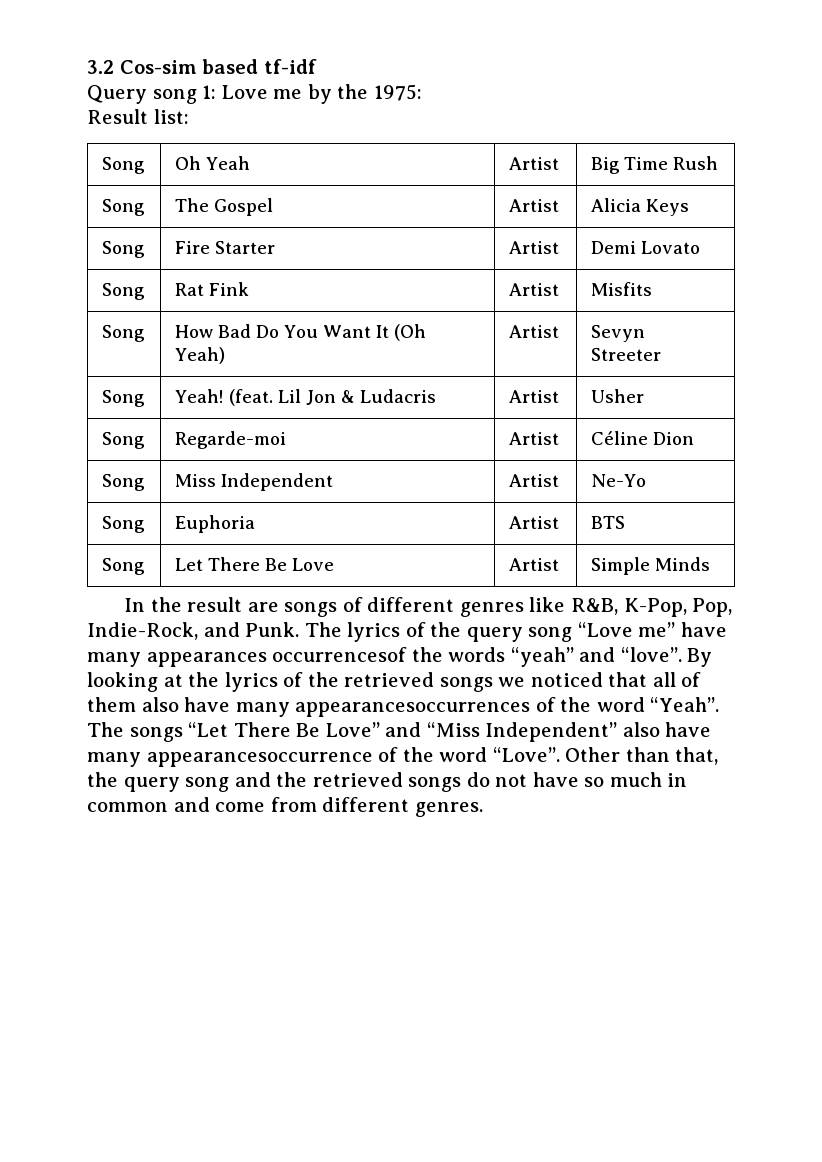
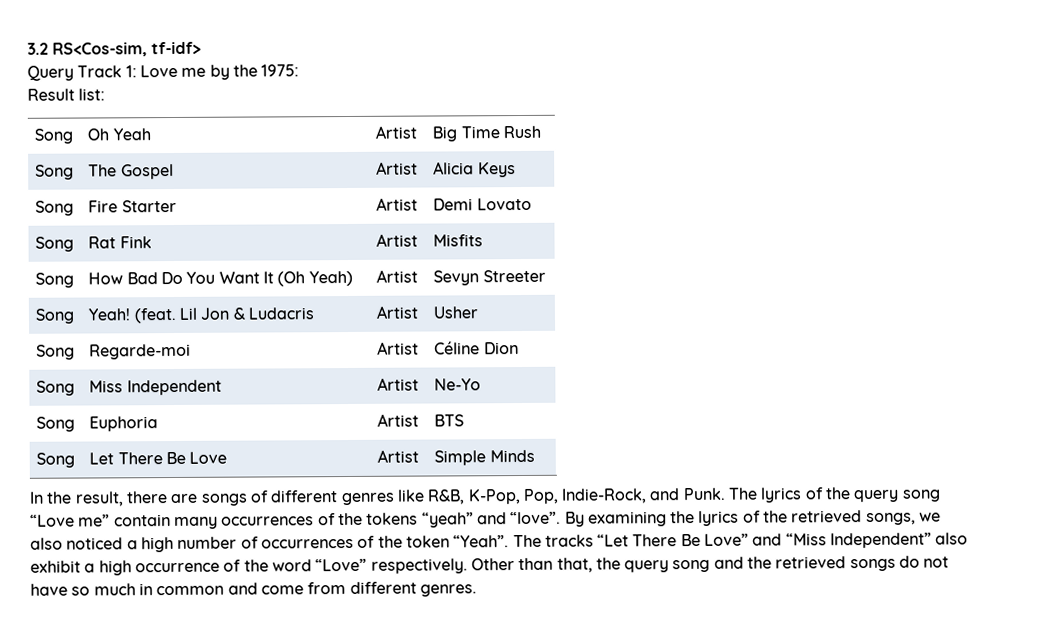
[119,59,317,74] Cos-sim based tf-idf -> [52,41,201,57] RS<Cos-sim, tf-idf>
[152,89,197,104] song -> [77,65,123,78] Track
[187,597,243,612] result -> [74,491,168,507] result, there
[680,622,727,637] [87,647,506,667] have many appearances occurrencesof the words -> [113,512,419,530] contain many occurrences of the tokens
[87,672,183,692] looking at -> [587,511,667,527] examining
[439,672,702,692] [87,697,645,717] songs we noticed that all of them also have many appearancesoccurrences of the word -> [865,512,942,526] [30,535,450,553] songs, we also noticed a high number of occurrences of the token
[129,727,183,742] songs -> [544,534,594,547] tracks
[665,722,712,737] [87,747,560,767] have many appearancesoccurrence of the word “Love”. -> [30,558,468,576] exhibit a high occurrence of the word “Love” respectively.

